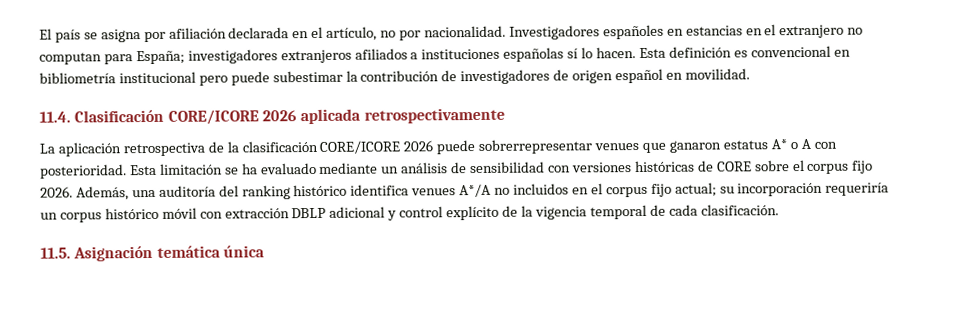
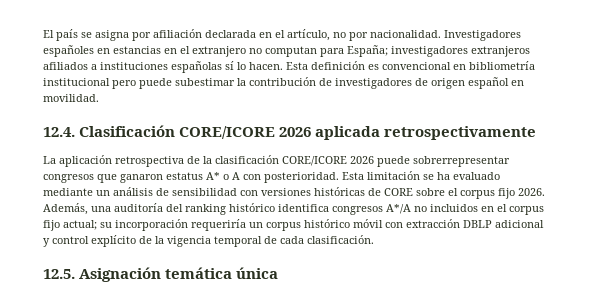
[39,111,71,123] 11.4. -> [43,127,75,137] 12.4.
[594,143,640,151] venues -> [43,174,94,183] congresos
[411,188,457,196] venues -> [332,206,383,215] congresos
[40,247,71,259] 11.5. -> [43,269,75,279] 12.5.

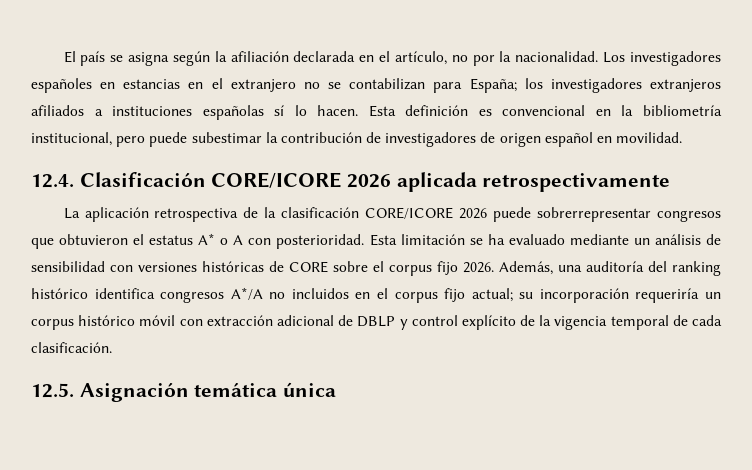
[132,32,151,41] por -> [172,51,227,66] según la
[370,30,521,41] nacionalidad. Investigadores -> [499,51,721,66] la nacionalidad. Los investigadores
[265,46,317,57] computan -> [328,78,426,90] se contabilizan
(388, 51) none -> [524,78,543,89] los
[469,61,535,70] [43,78,110,86] bibliometría institucional -> [621,105,723,116] [31,132,112,146] la bibliometría institucional,
[120,174,163,183] ganaron -> [59,234,145,245] obtuvieron el
[463,220,544,228] DBLP adicional -> [276,315,396,327] adicional de DBLP

